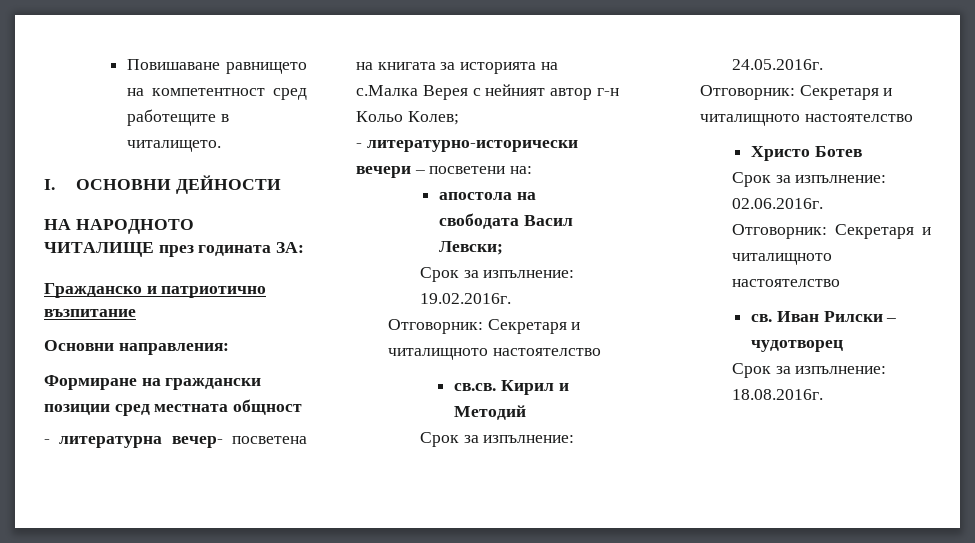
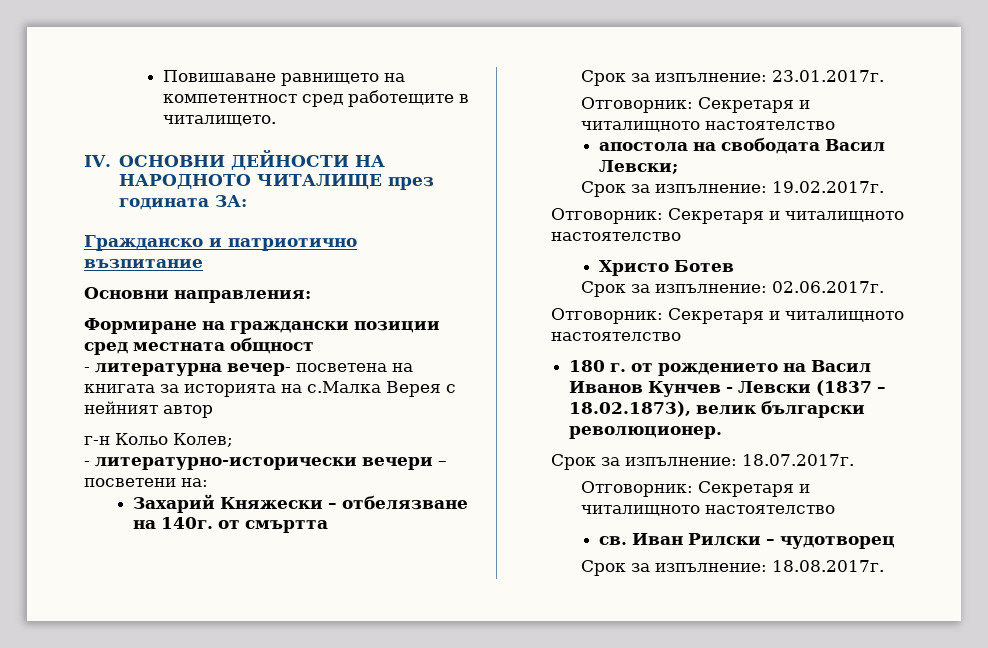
[44,179,55,190] I. -> [84,155,111,167] IV.
(281, 184) // -> (350, 160) none
(593, 94) none -> (213, 411) //
(533, 170) none -> [132,494,468,513] [132,517,328,533] [581,70,885,86] [581,97,811,113] [581,121,836,132] // Захарий Княжески – отбелязване на 140г. от смъртта // Срок за изпълнение: 23.01.2017г. // Отговорник: Секретаря и читалищното настоятелство
[419,293,511,304] [387,319,581,334] [387,348,601,360] [454,380,569,395] [454,405,527,420] [419,432,575,447] [731,59,823,70] 19.02.2016г. // Отговорник: Секретаря и читалищното настоятелство // св.св. Кирил и Методий // Срок за изпълнение: 24.05.2016г. -> [772,181,885,193] 19.02.2017г.
[731,198,823,209] 02.06.2016г. -> [772,281,885,293] [550,308,904,324] [550,332,681,341] [568,360,871,376] [568,380,886,397] [568,400,865,418] [568,425,722,439] [550,454,854,470] 02.06.2017г. // Отговорник: Секретаря и читалищното настоятелство // 180 г. от рождението на Васил Иванов Кунчев - Левски (1837 – 18.02.1873), велик български революционер. // Срок за изпълнение: 18.07.2017г.
[731,389,823,400] 18.08.2016г. -> [772,560,885,572] 18.08.2017г.

